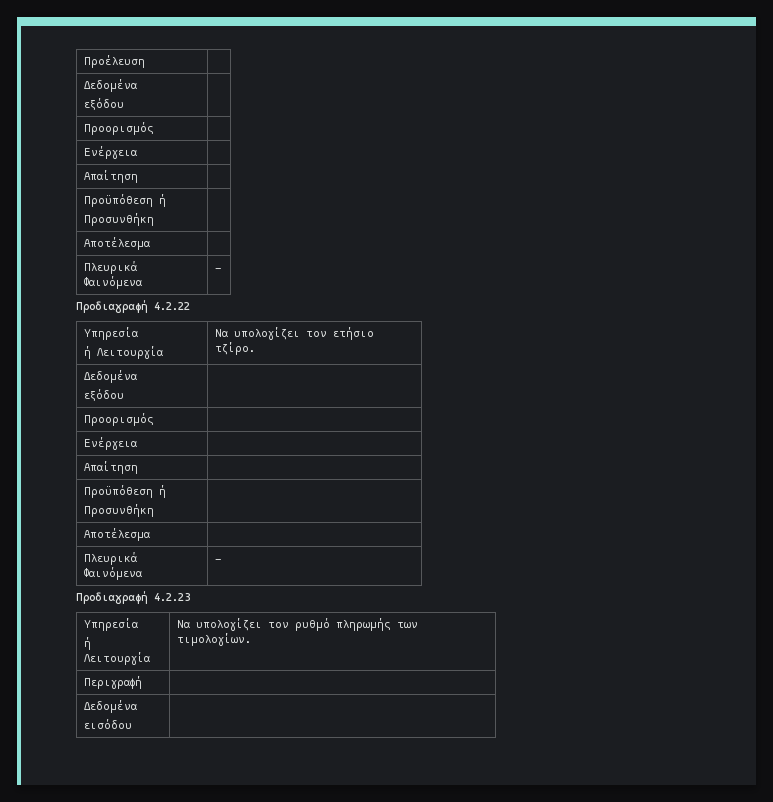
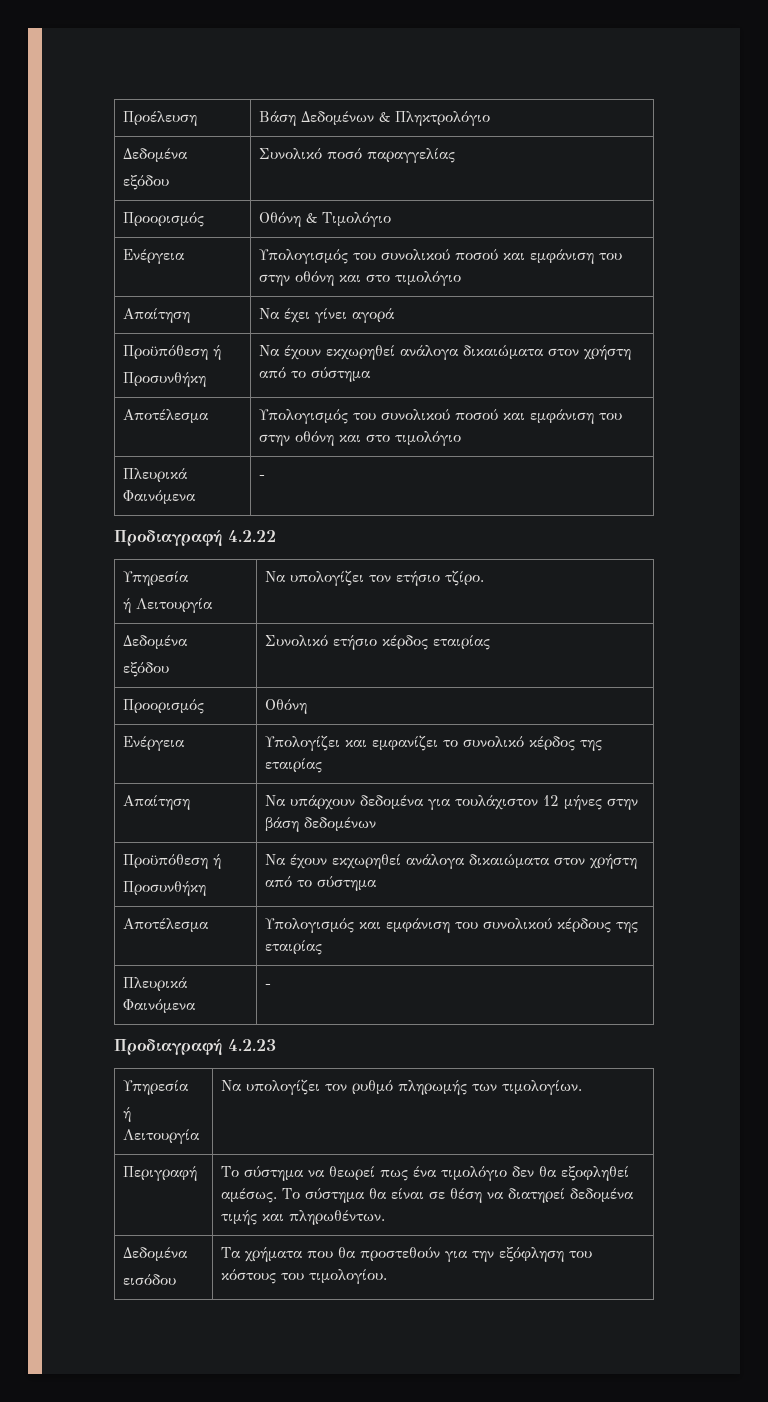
[83,79,137,92] [83,98,124,111] [83,122,154,135] [83,146,137,159] [83,170,138,183] [83,194,166,207] [83,213,154,226] [83,237,150,250] // Δεδομένα // εξόδου | // Προορισμός | // Ενέργεια | // Απαίτηση | // Προϋπόθεση ή // Προσυνθήκη | // Αποτέλεσμα | -> [258,111,490,126] [122,148,188,162] [122,175,169,190] [258,148,455,163] [122,212,204,227] [258,212,391,227] [122,249,185,264] [258,249,622,264] [258,271,461,286] [122,308,190,323] [258,308,395,323] [122,345,221,360] [122,372,206,387] [258,345,631,360] [258,367,371,382] [122,409,209,423] [258,409,622,424] [258,431,461,446] Βάση Δεδομένων & Πληκτρολόγιο // Δεδομένα // εξόδου | Συνολικό ποσό παραγγελίας // Προορισμός | Οθόνη & Τιμολόγιο // Ενέργεια | Υπολογισμός του συνολικού ποσού και εμφάνιση του στην οθόνη και στο τιμολόγιο // Απαίτηση | Να έχει γίνει αγορά // Προϋπόθεση ή // Προσυνθήκη | Να έχουν εκχωρηθεί ανάλογα δικαιώματα στον χρήστη από το σύστημα // Αποτέλεσμα | Υπολογισμός του συνολικού ποσού και εμφάνιση του στην οθόνη και στο τιμολόγιο
[83,413,154,426] [83,437,137,450] [83,461,138,474] [83,485,166,498] [83,504,154,517] [83,528,150,541] // Προορισμός | // Ενέργεια | // Απαίτηση | // Προϋπόθεση ή // Προσυνθήκη | // Αποτέλεσμα | -> [264,635,490,650] [122,699,204,714] [264,699,307,714] [122,736,185,751] [264,735,602,751] [264,758,322,773] [122,795,190,810] [264,795,638,810] [264,817,376,832] [122,854,221,869] [122,881,206,896] [264,854,637,869] [264,876,377,891] [122,918,209,932] [264,918,638,933] [264,940,322,955] Συνολικό ετήσιο κέρδος εταιρίας // Προορισμός | Οθόνη // Ενέργεια | Υπολογίζει και εμφανίζει το συνολικό κέρδος της εταιρίας // Απαίτηση | Να υπάρχουν δεδομένα για τουλάχιστον 12 μήνες στην βάση δεδομένων // Προϋπόθεση ή // Προσυνθήκη | Να έχουν εκχωρηθεί ανάλογα δικαιώματα στον χρήστη από το σύστημα // Αποτέλεσμα | Υπολογισμός και εμφάνιση του συνολικού κέρδους της εταιρίας
[83,700,137,713] [83,719,132,729] // Δεδομένα // εισόδου | -> [220,1166,629,1181] [220,1188,634,1203] [220,1210,385,1225] [122,1247,188,1261] [122,1274,176,1286] [220,1247,592,1262] [220,1269,387,1284] Το σύστημα να θεωρεί πως ένα τιμολόγιο δεν θα εξοφληθεί αμέσως. Το σύστημα θα είναι σε θέση να διατηρεί δεδομένα τιμής και πληρωθέντων. // Δεδομένα // εισόδου | Τα χρήματα που θα προστεθούν για την εξόφληση του κόστους του τιμολογίου.

